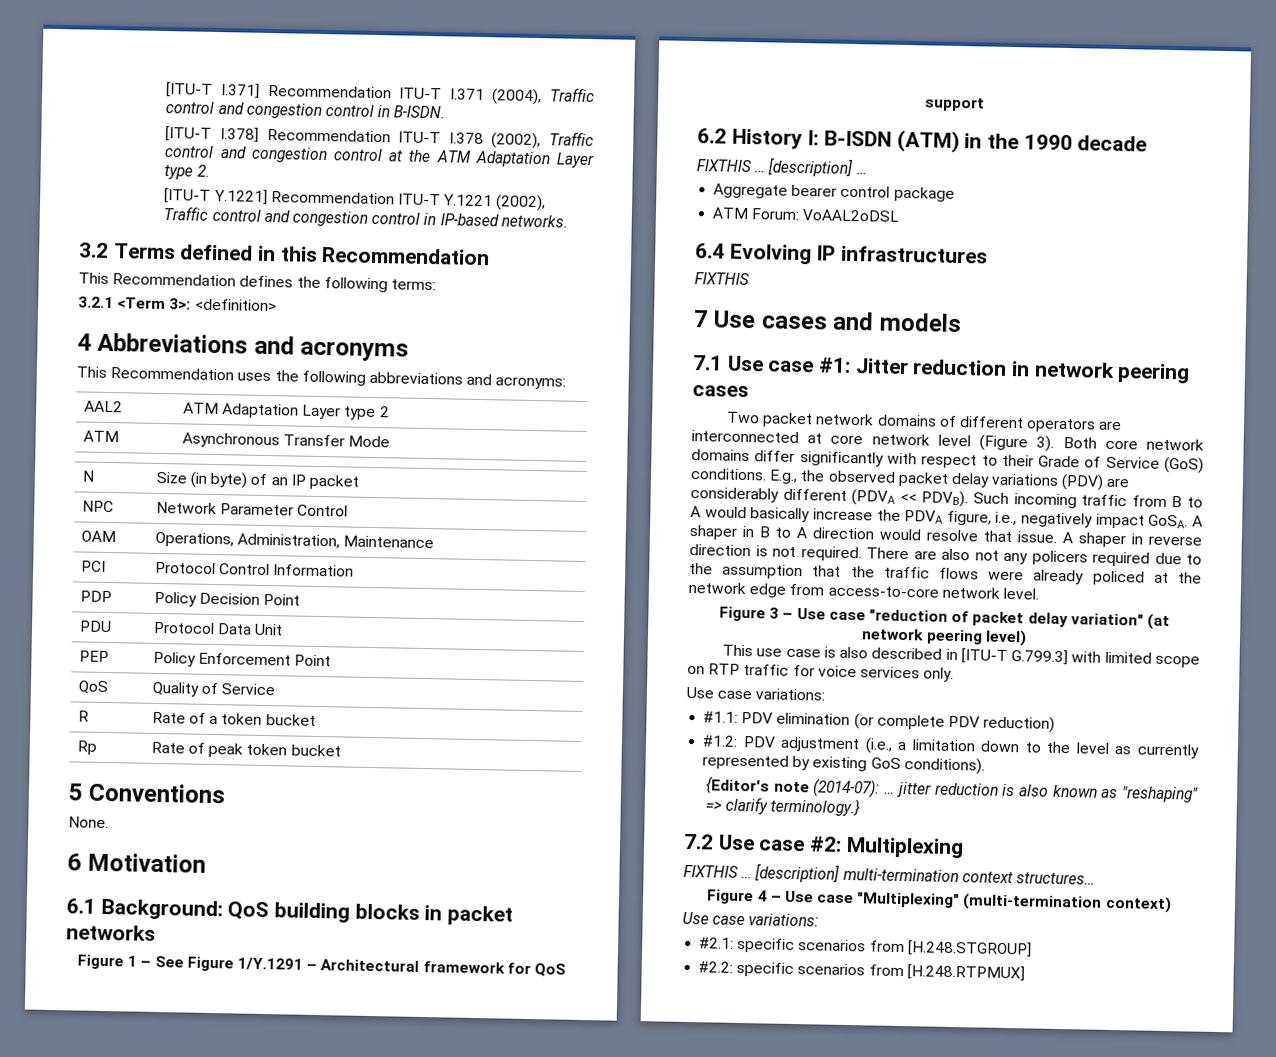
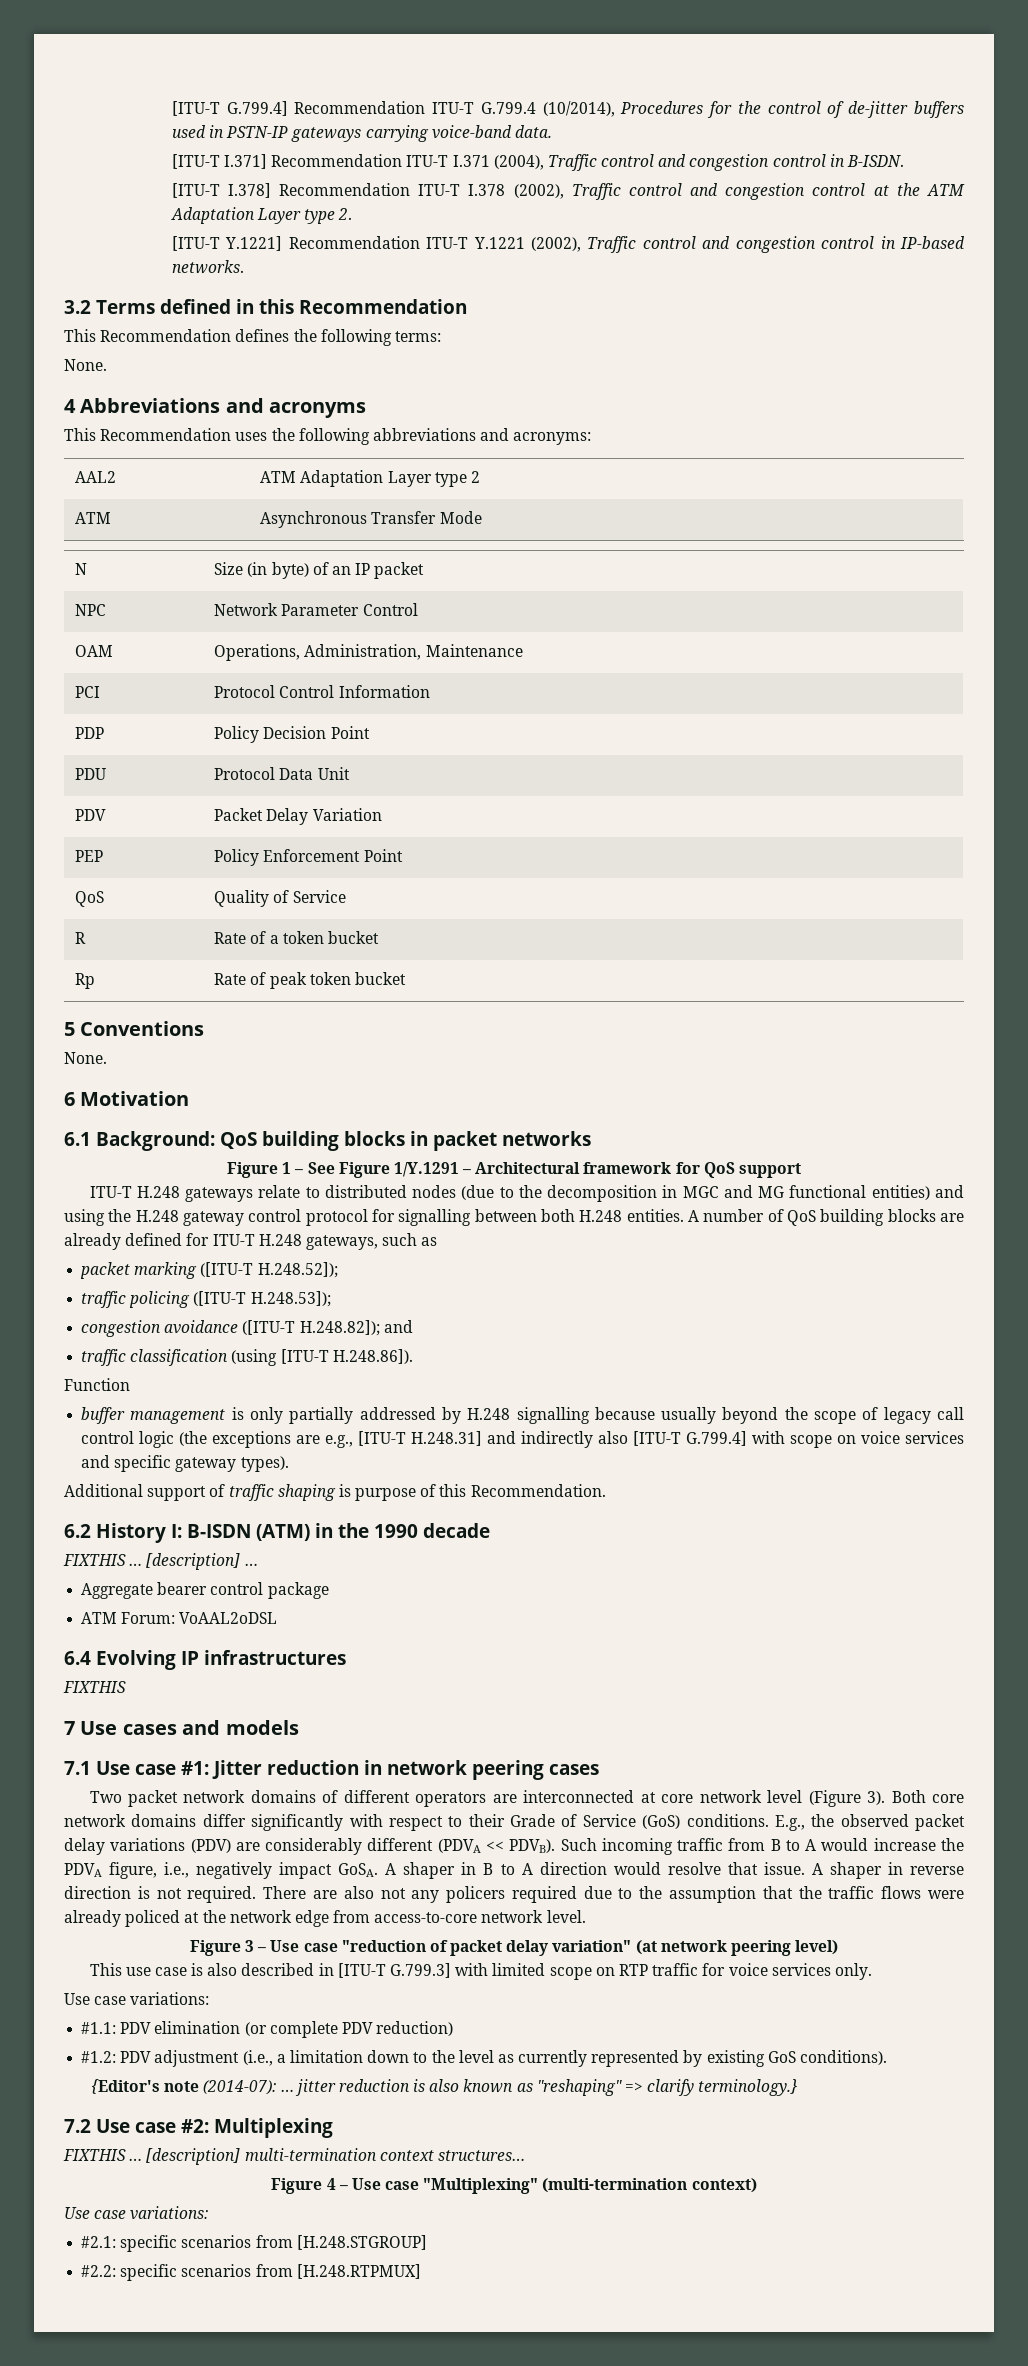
[166,82,214,98] [ITU-T -> [171,101,965,118] [171,125,552,142] [171,154,220,169] [ITU-T G.799.4] Recommendation ITU-T G.799.4 (10/2014), Procedures for the control of de-jitter buffers used in PSTN-IP gateways carrying voice-band data. // [ITU-T
[78,296,277,312] 3.2.1 <Term 3>: <definition> -> [64,359,107,371] None.
(284, 629) none -> [75,809,107,821] [214,808,382,825] // PDV | Packet Delay Variation
(985, 104) none -> [89,1185,965,1202] [64,1209,965,1226] [64,1233,438,1250] [80,1262,338,1279] [81,1291,331,1308] [81,1320,413,1337] [81,1349,413,1366] [64,1378,130,1391] [81,1407,965,1424] [81,1431,964,1448] [81,1455,289,1472] [64,1484,606,1501] // ITU-T H.248 gateways relate to distributed nodes (due to the decomposition in MGC and MG functional entities) and using the H.248 gateway control protocol for signalling between both H.248 entities. A number of QoS building blocks are already defined for ITU-T H.248 gateways, such as // packet marking ([ITU-T H.248.52]); // traffic policing ([ITU-T H.248.53]); // congestion avoidance ([ITU-T H.248.82]); and // traffic classification (using [ITU-T H.248.86]). // Function // buffer management is only partially addressed by H.248 signalling because usually beyond the scope of legacy call control logic (the exceptions are e.g., [ITU-T H.248.31] and indirectly also [ITU-T G.799.4] with scope on voice services and specific gateway types). // Additional support of traffic shaping is purpose of this Recommendation.
[750,507,811,523] basically -> (869, 1844) none

